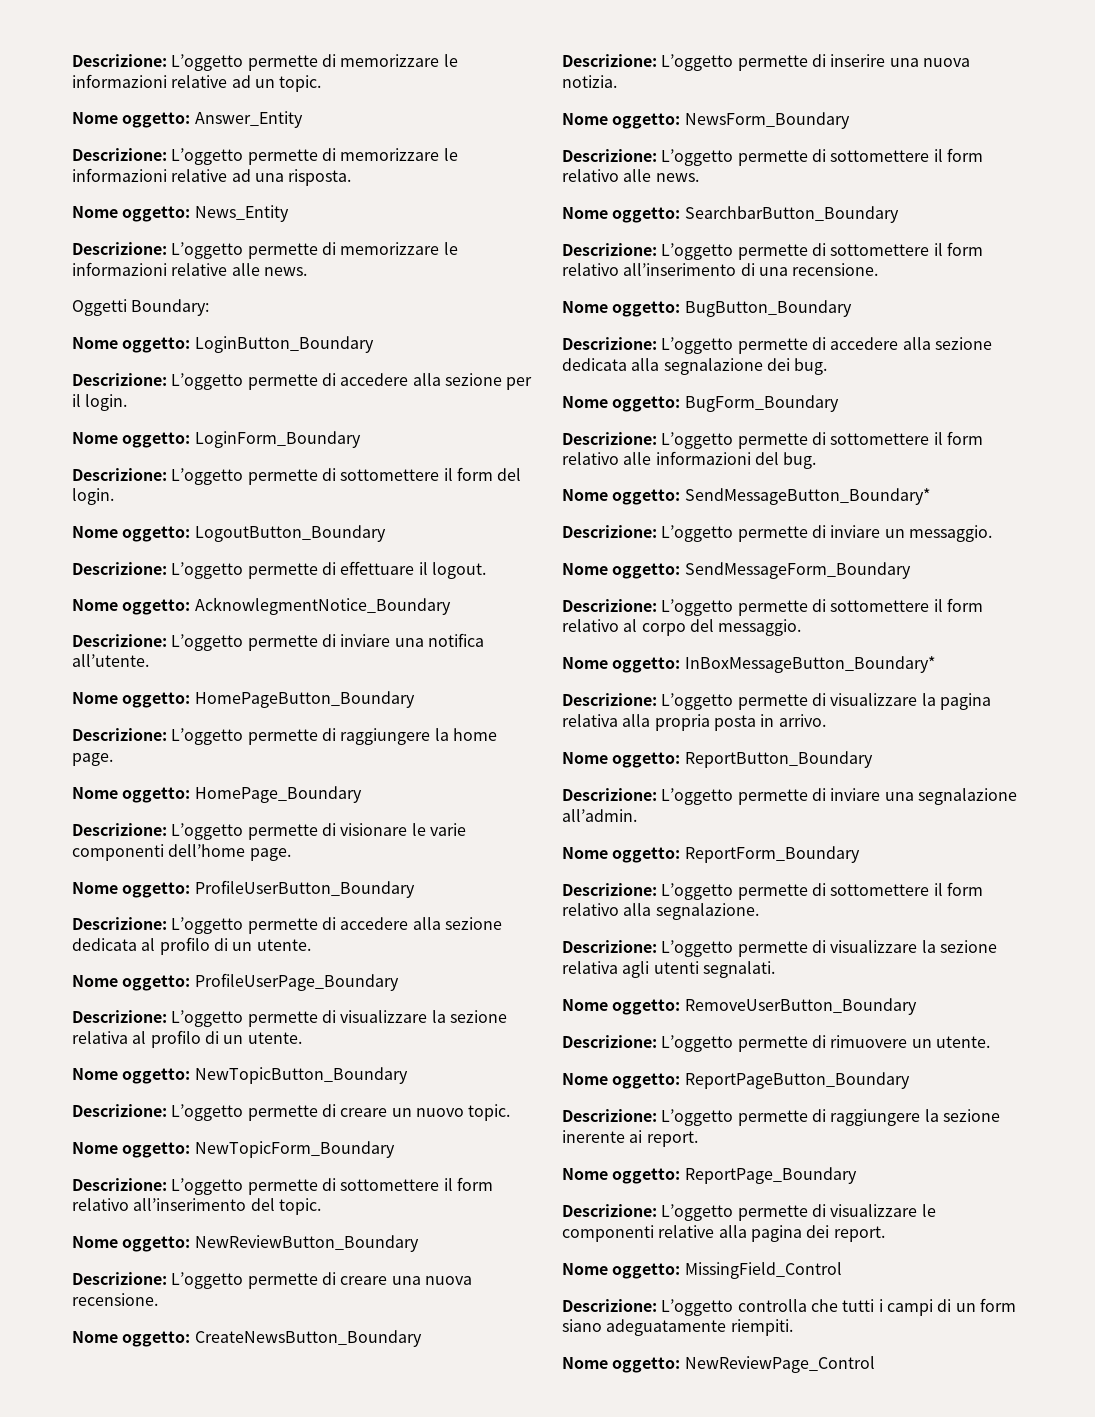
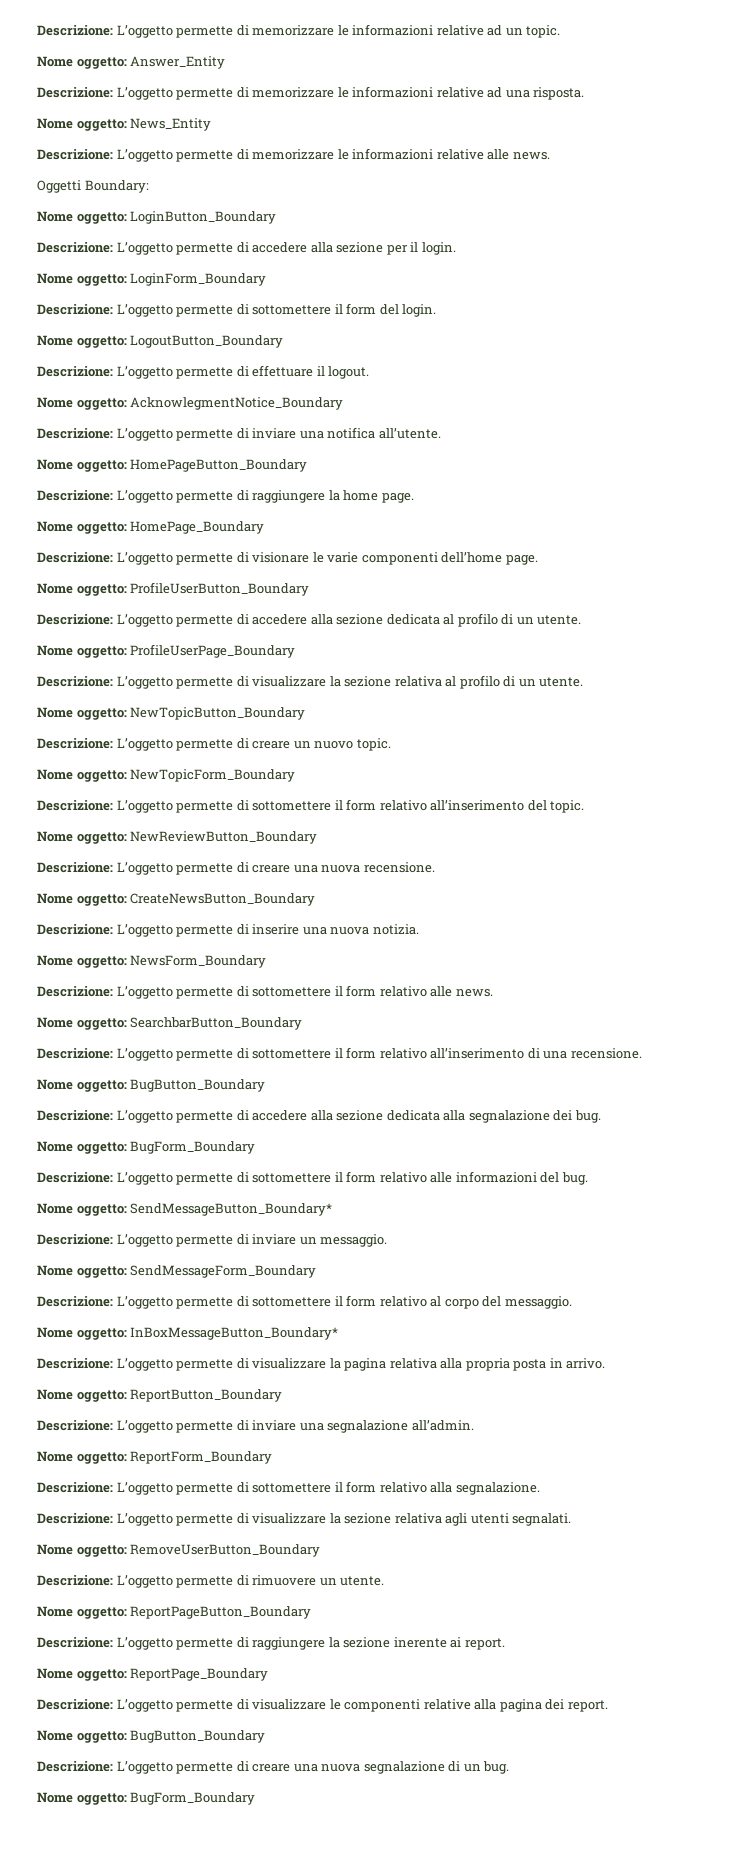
[684,1262,842,1279] [562,1298,1016,1316] [562,1319,793,1336] [562,1356,875,1373] MissingField_Control // Descrizione: L’oggetto controlla che tutti i campi di un form siano adeguatamente riempiti. // Nome oggetto: NewReviewPage_Control -> [130,1730,266,1743] [37,1761,510,1774] [37,1792,256,1805] BugButton_Boundary // Descrizione: L’oggetto permette di creare una nuova segnalazione di un bug. // Nome oggetto: BugForm_Boundary

